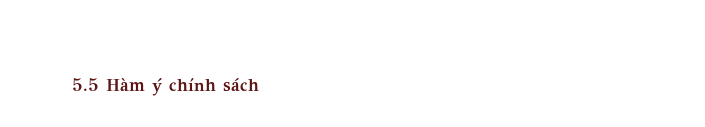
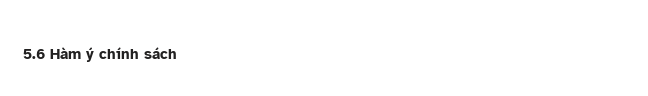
[72,78,99,91] 5.5 -> [23,49,45,59] 5.6

